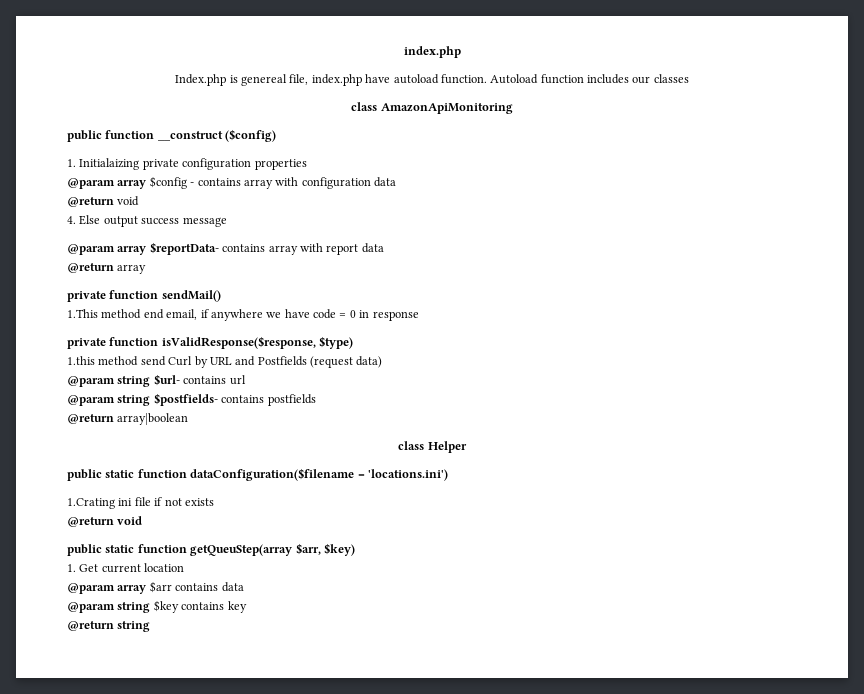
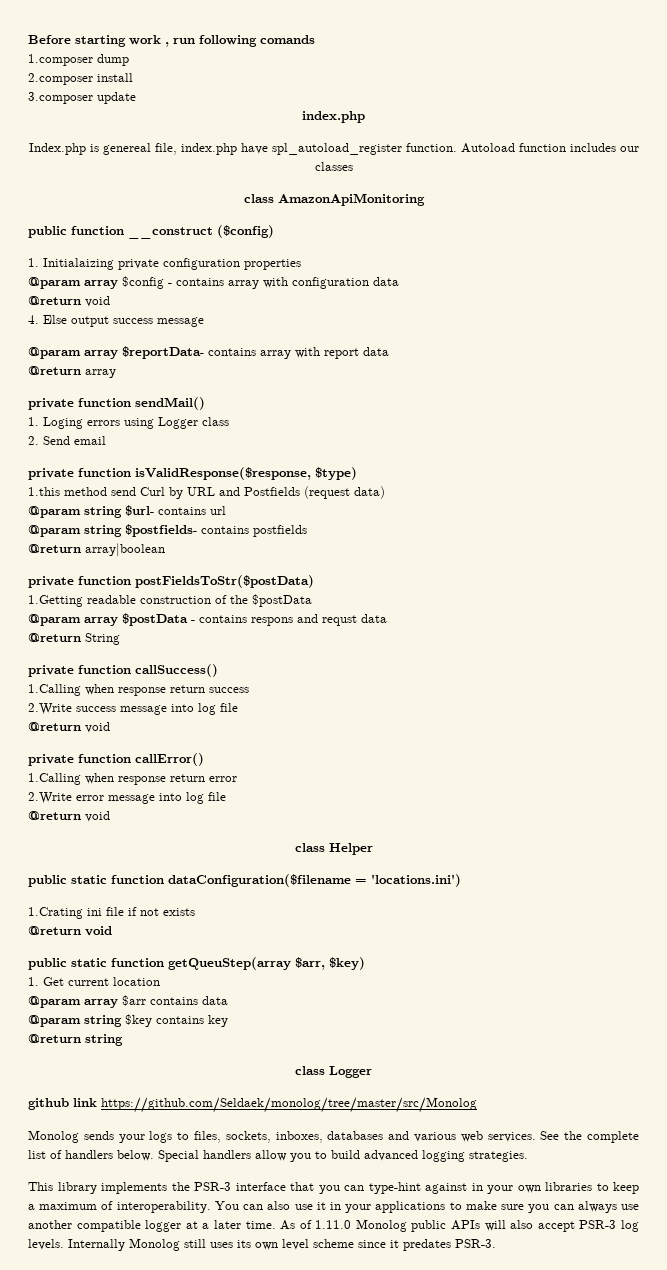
(403, 52) none -> [28,35,315,47] [28,54,129,66] [28,73,133,85] [28,92,136,104] Before starting work , run following comands // 1.composer dump // 2.composer install // 3.composer update //
[393,74,439,84] autoload -> [271,143,402,155] spl_autoload_register
[67,309,419,321] 1.This method end email, if anywhere we have code = 0 in response -> [28,417,229,429] [28,436,106,445] 1. Loging errors using Logger class // 2. Send email
(189, 419) none -> [28,575,314,588] [28,594,312,607] [28,613,387,626] [28,633,120,645] [28,664,218,677] [28,684,249,696] [28,703,238,715] [28,722,110,733] [28,753,204,766] [28,773,237,785] [28,792,226,804] [28,811,110,822] // private function postFieldsToStr($postData) // 1.Getting readable construction of the $postData // @param array $postData - contains respons and requst data // @return String // private function callSuccess() // 1.Calling when response return success // 2.Write success message into log file // @return void // private function callError() // 1.Calling when response return error // 2.Write error message into log file // @return void
(151, 626) none -> [295,1066,372,1078] [28,1097,477,1113] [28,1130,639,1143] [28,1150,528,1162] [28,1182,639,1194] [28,1201,639,1213] [28,1219,639,1232] [28,1238,496,1251] // class Logger // github link https://github.com/Seldaek/monolog/tree/master/src/Monolog // Monolog sends your logs to files, sockets, inboxes, databases and various web services. See the complete list of handlers below. Special handlers allow you to build advanced logging strategies. // This library implements the PSR-3 interface that you can type-hint against in your own libraries to keep a maximum of interoperability. You can also use it in your applications to make sure you can always use another compatible logger at a later time. As of 1.11.0 Monolog public APIs will also accept PSR-3 log levels. Internally Monolog still uses its own level scheme since it predates PSR-3.

